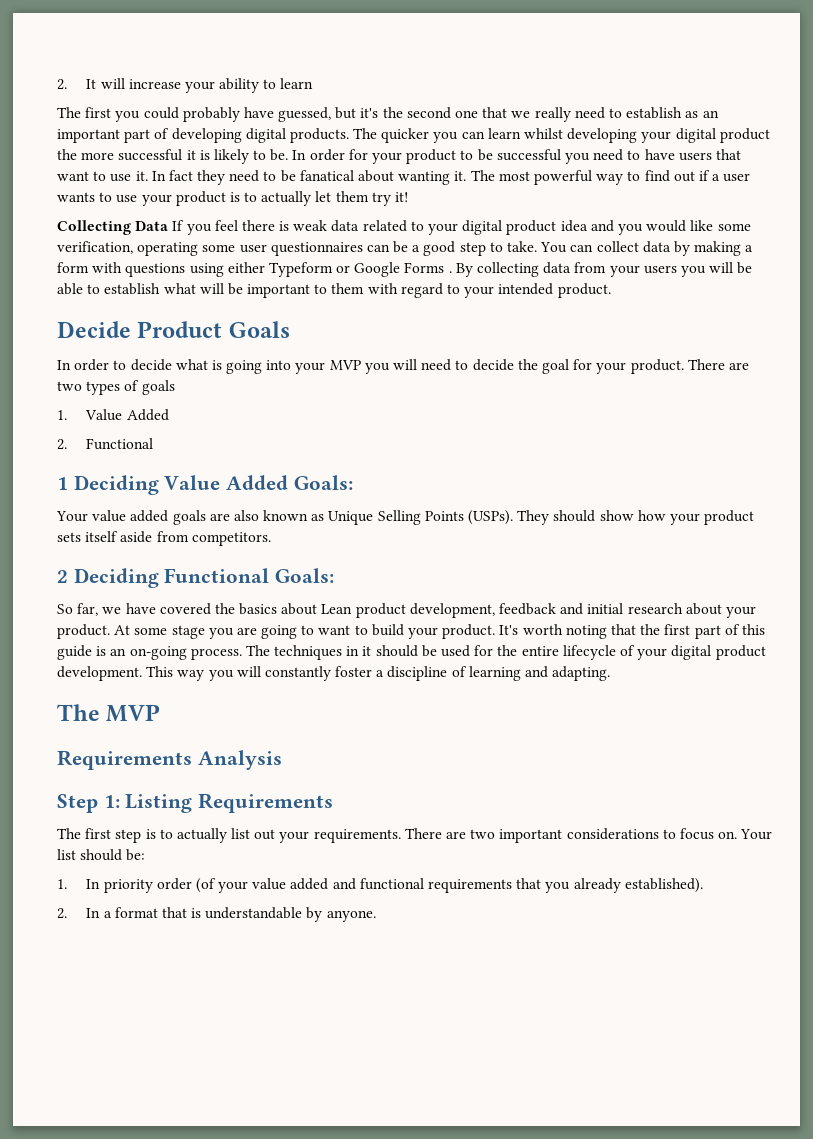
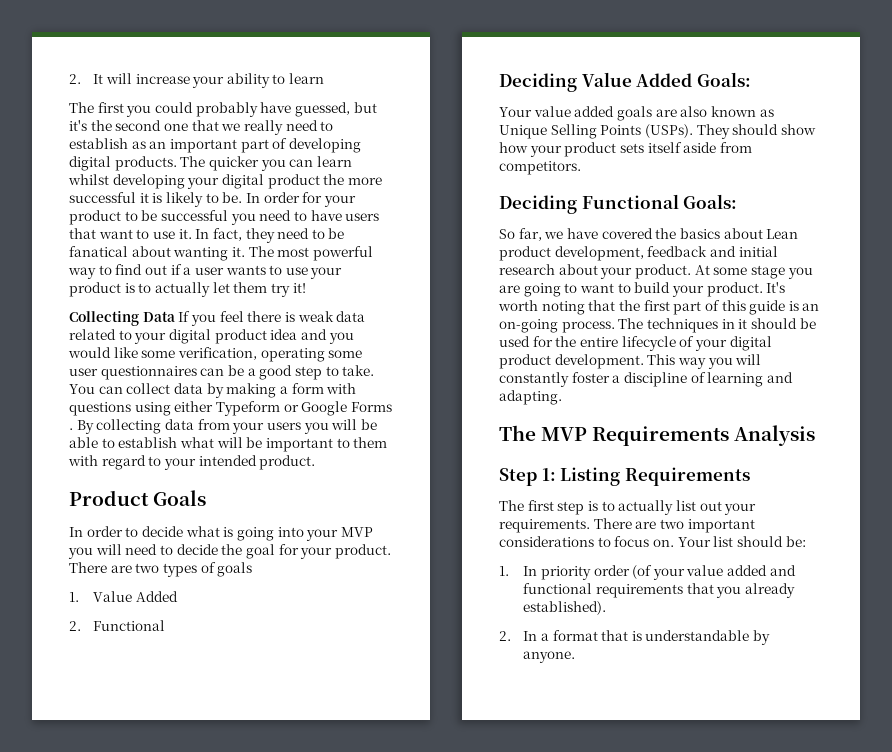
[168,170,193,181] fact -> [212,228,242,241] fact,
[57,321,131,338] Decide -> (316, 462) none
[57,477,68,490] 1 -> (166, 625) none
[57,570,68,583] 2 -> (581, 168) none
(161, 713) // -> (588, 434) none

